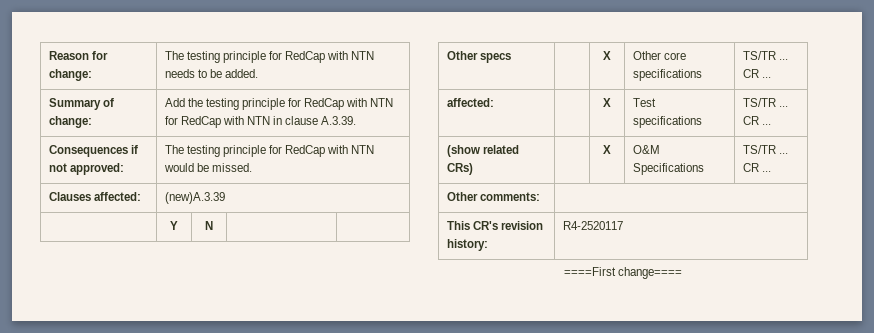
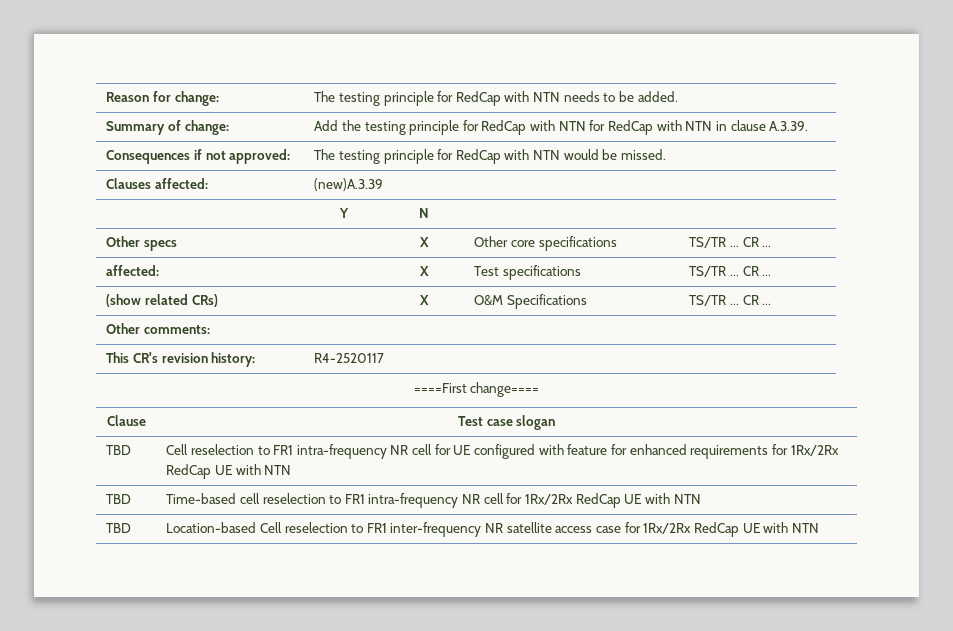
(683, 273) none -> [107,415,146,426] [457,415,556,430] [106,445,132,455] [166,444,839,459] [166,464,292,479] [106,494,132,504] [166,493,701,508] [106,523,132,533] [166,522,819,537] // Clause | Test case slogan // TBD | Cell reselection to FR1 intra-frequency NR cell for UE configured with feature for enhanced requirements for 1Rx/2Rx RedCap UE with NTN // TBD | Time-based cell reselection to FR1 intra-frequency NR cell for 1Rx/2Rx RedCap UE with NTN // TBD | Location-based Cell reselection to FR1 inter-frequency NR satellite access case for 1Rx/2Rx RedCap UE with NTN

